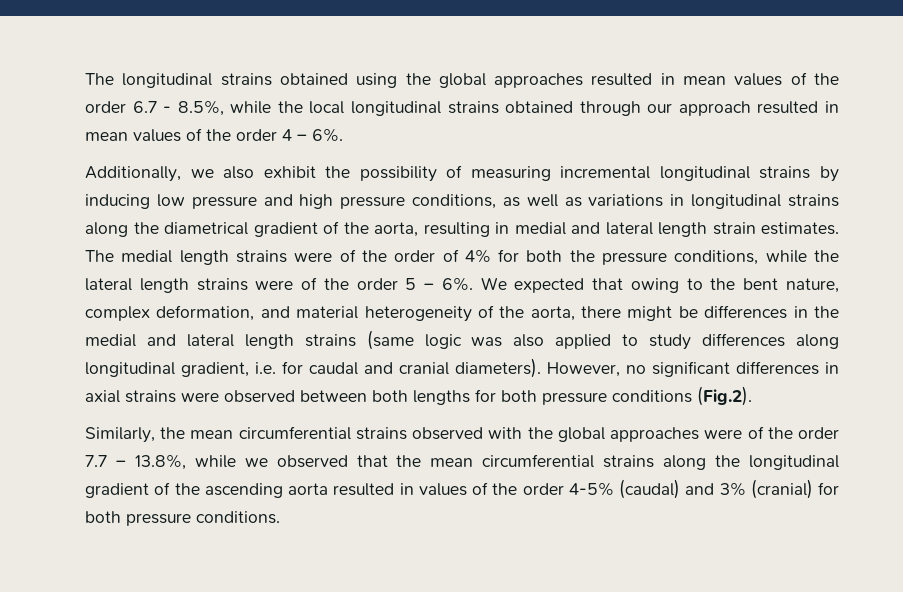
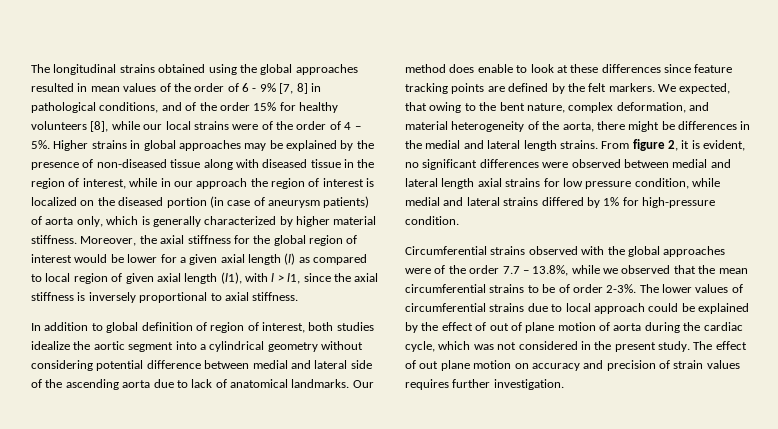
[132,100,839,116] [85,128,343,142] [85,165,839,182] [85,194,839,209] [85,221,839,237] [85,250,229,265] 6.7 - 8.5%, while the local longitudinal strains obtained through our approach resulted in mean values of the order 4 – 6%. // Additionally, we also exhibit the possibility of measuring incremental longitudinal strains by inducing low pressure and high pressure conditions, as well as variations in longitudinal strains along the diametrical gradient of the aorta, resulting in medial and lateral length strain estimates. The medial length -> [227,83,321,94] [31,102,338,113] [31,121,191,132] of 6 - 9% [7, 8] in pathological conditions, and of the order 15% for healthy volunteers [8], while our local
[464,249,839,265] [85,277,585,293] 4% for both the pressure conditions, while the lateral length strains were of the order 5 – 6%. We expected -> [344,122,361,130] [31,140,374,151] [31,159,375,170] [31,178,375,189] [31,196,370,208] [31,216,377,227] [31,235,358,246] [31,253,368,265] [31,272,379,284] [31,292,299,303] [31,322,374,333] [31,341,363,352] [31,360,372,371] [31,379,374,390] [405,64,733,73] [405,83,731,94] 4 – 5%. Higher strains in global approaches may be explained by the presence of non-diseased tissue along with diseased tissue in the region of interest, while in our approach the region of interest is localized on the diseased portion (in case of aneurysm patients) of aorta only, which is generally characterized by higher material stiffness. Moreover, the axial stiffness for the global region of interest would be lower for a given axial length (l) as compared to local region of given axial length (l1), with l > l1, since the axial stiffness is inversely proportional to axial stiffness. // In addition to global definition of region of interest, both studies idealize the aortic segment into a cylindrical geometry without considering potential difference between medial and lateral side of the ascending aorta due to lack of anatomical landmarks. Our method does enable to look at these differences since feature tracking points are defined by the felt markers. We expected,
[304,330,839,350] [85,358,839,378] [85,386,752,406] [85,426,351,443] strains (same logic was also applied to study differences along longitudinal gradient, i.e. for caudal and cranial diameters). However, no significant differences in axial strains were observed between both lengths for both pressure conditions (Fig.2). // Similarly, the mean circumferential -> [559,139,746,151] [405,159,731,170] [405,178,720,189] [405,197,715,208] [405,216,459,225] [405,246,487,255] strains. From figure 2, it is evident, no significant differences were observed between medial and lateral length axial strains for low pressure condition, while medial and lateral strains differed by 1% for high-pressure condition. // Circumferential
[663,455,839,470] [85,479,839,499] [85,511,280,526] along the longitudinal gradient of the ascending aorta resulted in values of the order 4-5% (caudal) and 3% (cranial) for both pressure conditions. -> [527,284,743,293] [405,303,749,314] [405,322,743,333] [405,341,747,352] [405,360,740,371] [405,379,564,390] to be of order 2-3%. The lower values of circumferential strains due to local approach could be explained by the effect of out of plane motion of aorta during the cardiac cycle, which was not considered in the present study. The effect of out plane motion on accuracy and precision of strain values requires further investigation.

